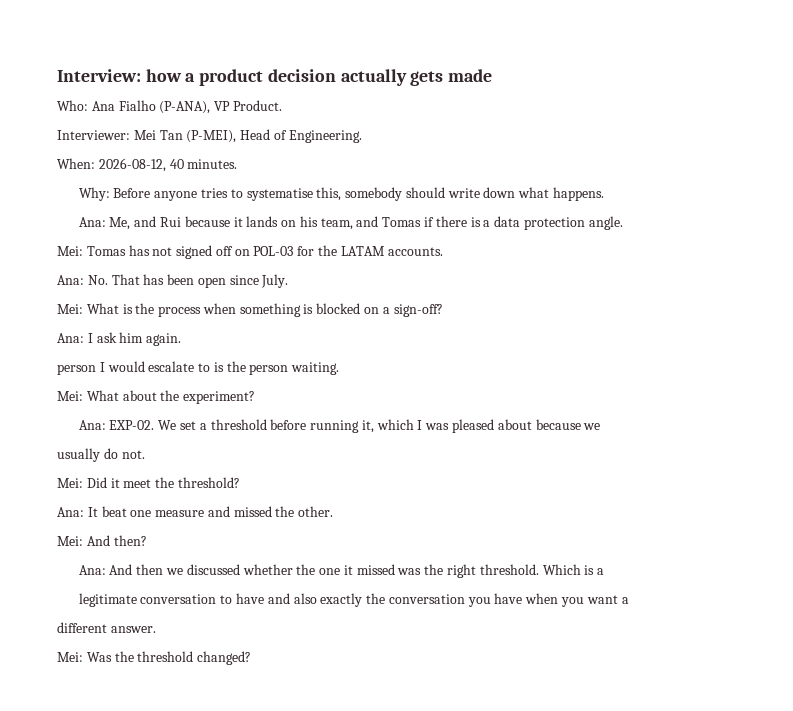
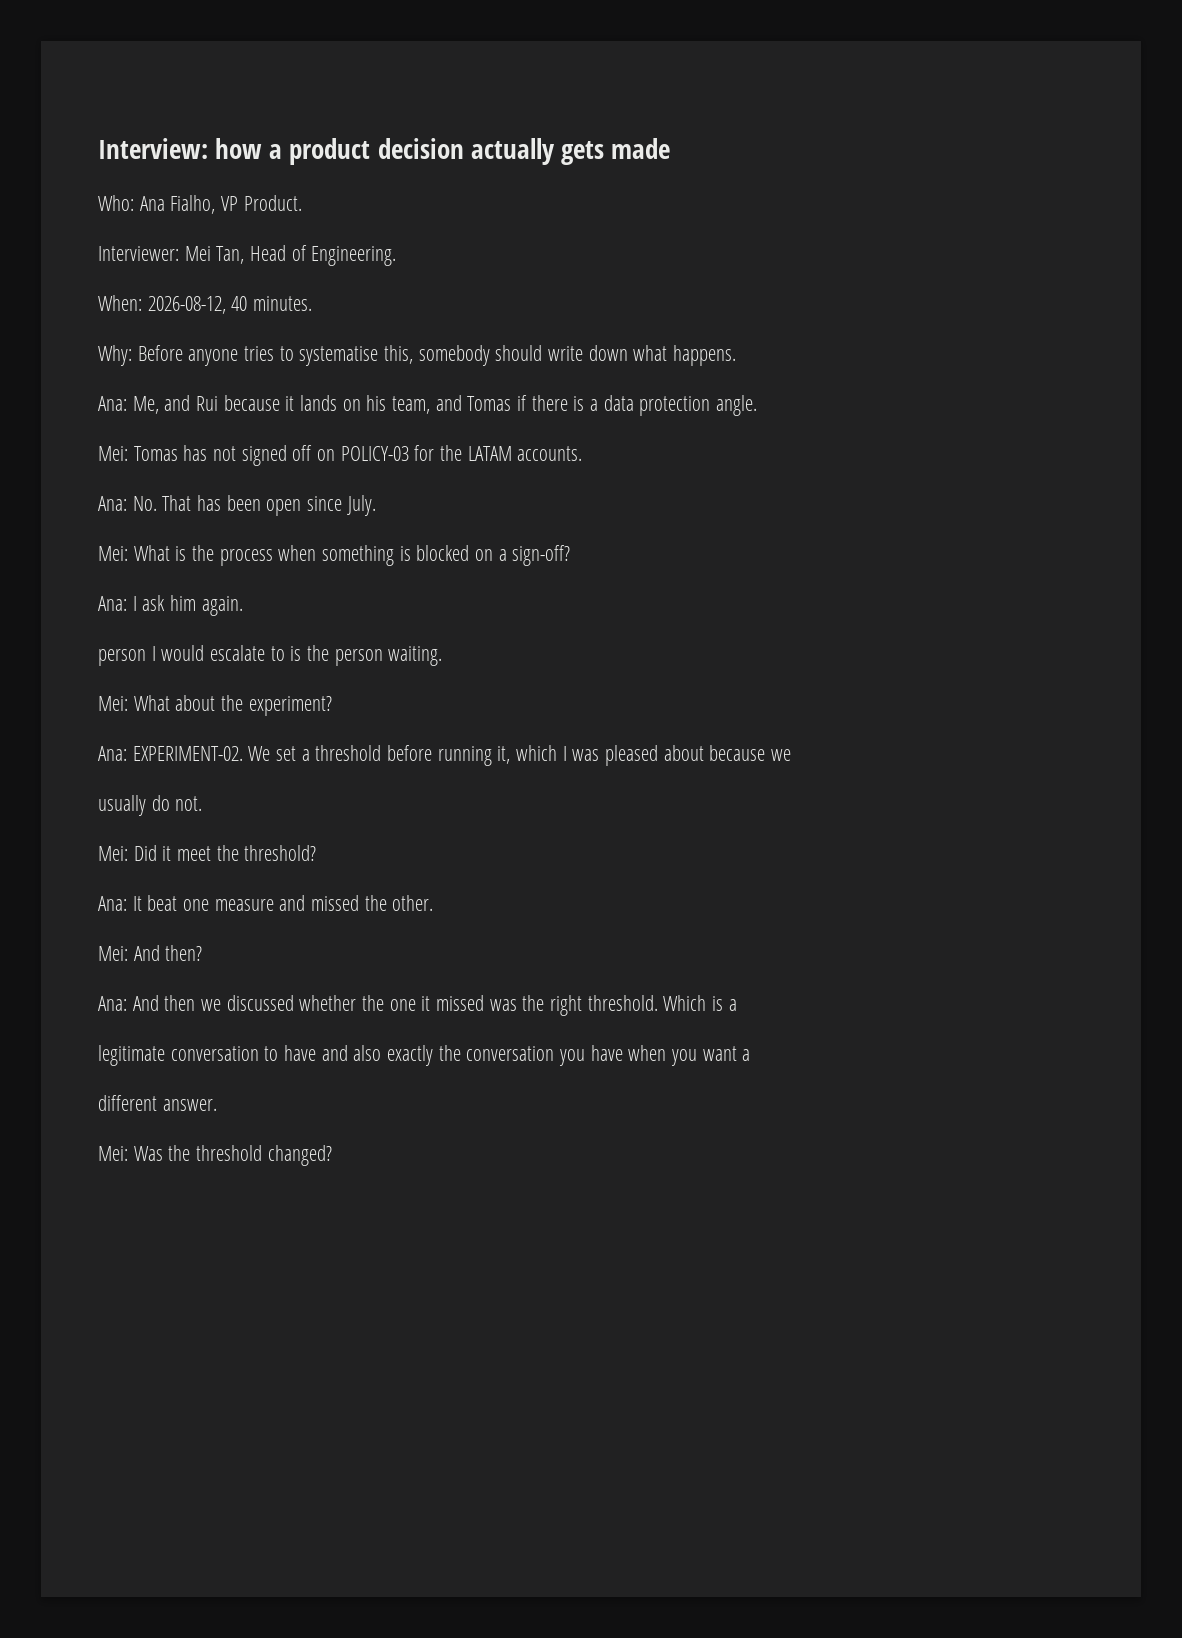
[118,100,211,114] Fialho (P-ANA), -> [170,195,216,214] Fialho,
[159,130,237,143] Tan (P-MEI), -> [216,246,245,264] Tan,
[253,246,294,256] POL-03 -> [340,446,409,461] POLICY-03
[109,420,155,430] EXP-02. -> [132,746,243,761] EXPERIMENT-02.

